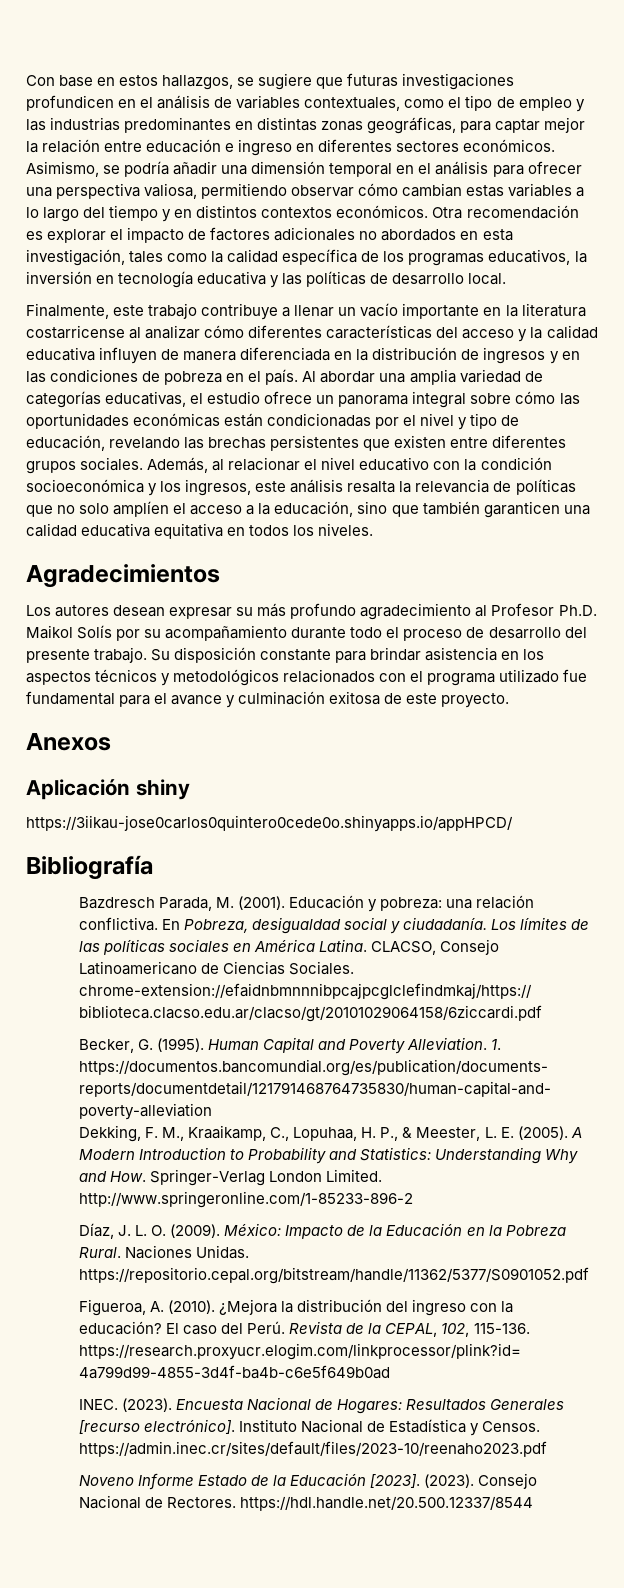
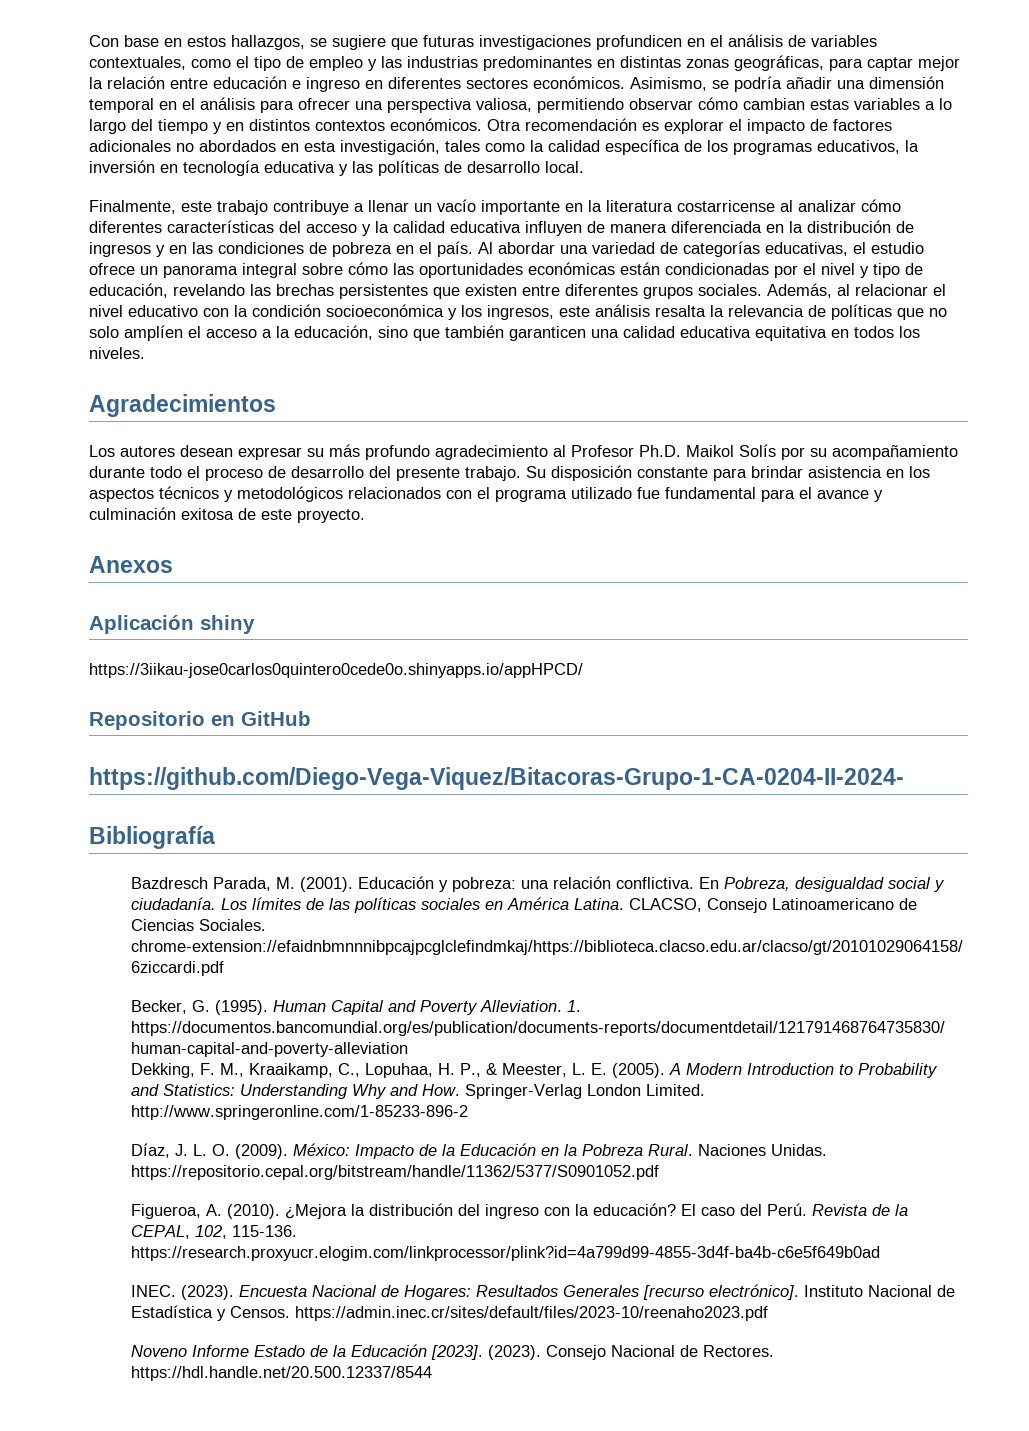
[409,369,456,385] amplia -> (588, 249) none
(513, 823) none -> [89,711,311,730] [89,767,904,790] // Repositorio en GitHub // https://github.com/Diego-Vega-Viquez/Bitacoras-Grupo-1-CA-0204-II-2024-

